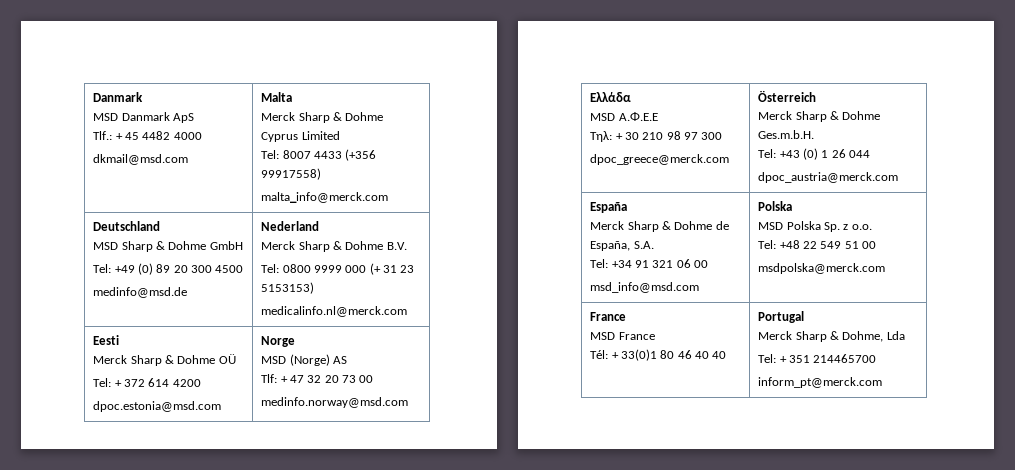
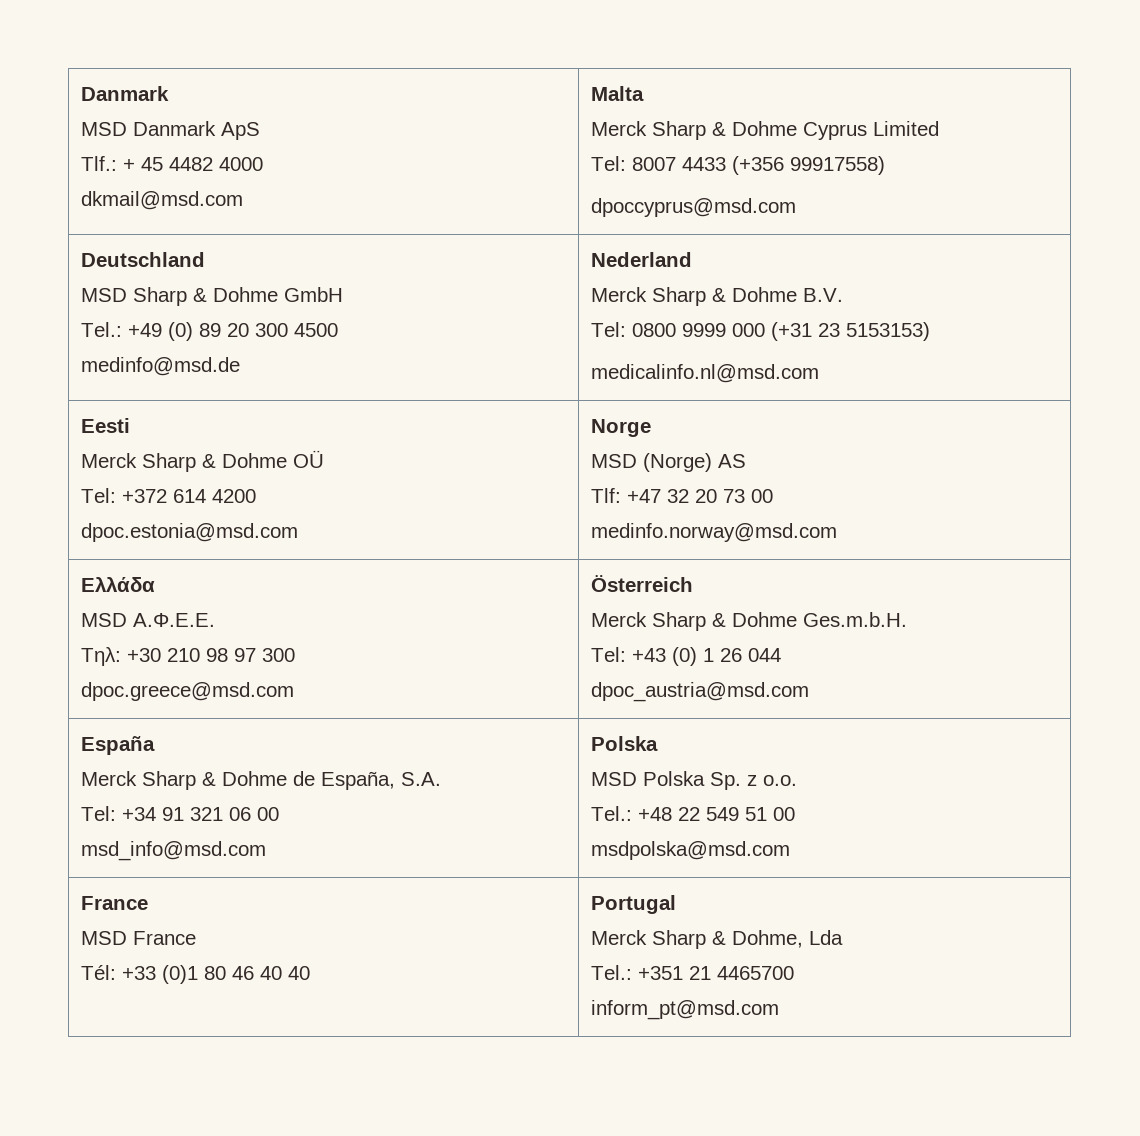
[261,192,389,203] malta_info@merck.com -> [591,198,797,217] dpoccyprus@msd.com
[93,264,112,273] Tel: -> [81,322,123,337] Tel.:
[369,263,398,275] (+ 31 -> [771,322,813,341] (+31
[261,306,408,317] medicalinfo.nl@merck.com -> [591,364,820,383] medicalinfo.nl@msd.com
[114,379,145,387] + 372 -> [122,489,168,503] +372
[280,375,304,383] + 47 -> [627,489,662,503] +47
[618,112,658,121] Α.Φ.Ε.Ε -> [133,613,216,627] Α.Φ.Ε.Ε.
[615,132,639,140] + 30 -> [127,648,162,662] +30
[590,154,730,165] dpoc_greece@merck.com -> [81,682,295,701] dpoc.greece@msd.com
[758,172,899,183] dpoc_austria@merck.com -> [591,682,810,702] dpoc_austria@msd.com
[758,240,777,249] Tel: -> [591,806,633,821] Tel.:
[758,263,886,274] msdpolska@merck.com -> [591,841,791,860] msdpolska@msd.com
[611,349,657,361] + 33(0)1 -> [122,965,199,984] +33 (0)1
[758,354,877,363] [758,377,883,388] Tel: + 351 214465700 // inform_pt@merck.com -> [591,965,795,980] [591,1000,780,1020] Tel.: +351 21 4465700 // inform_pt@msd.com

